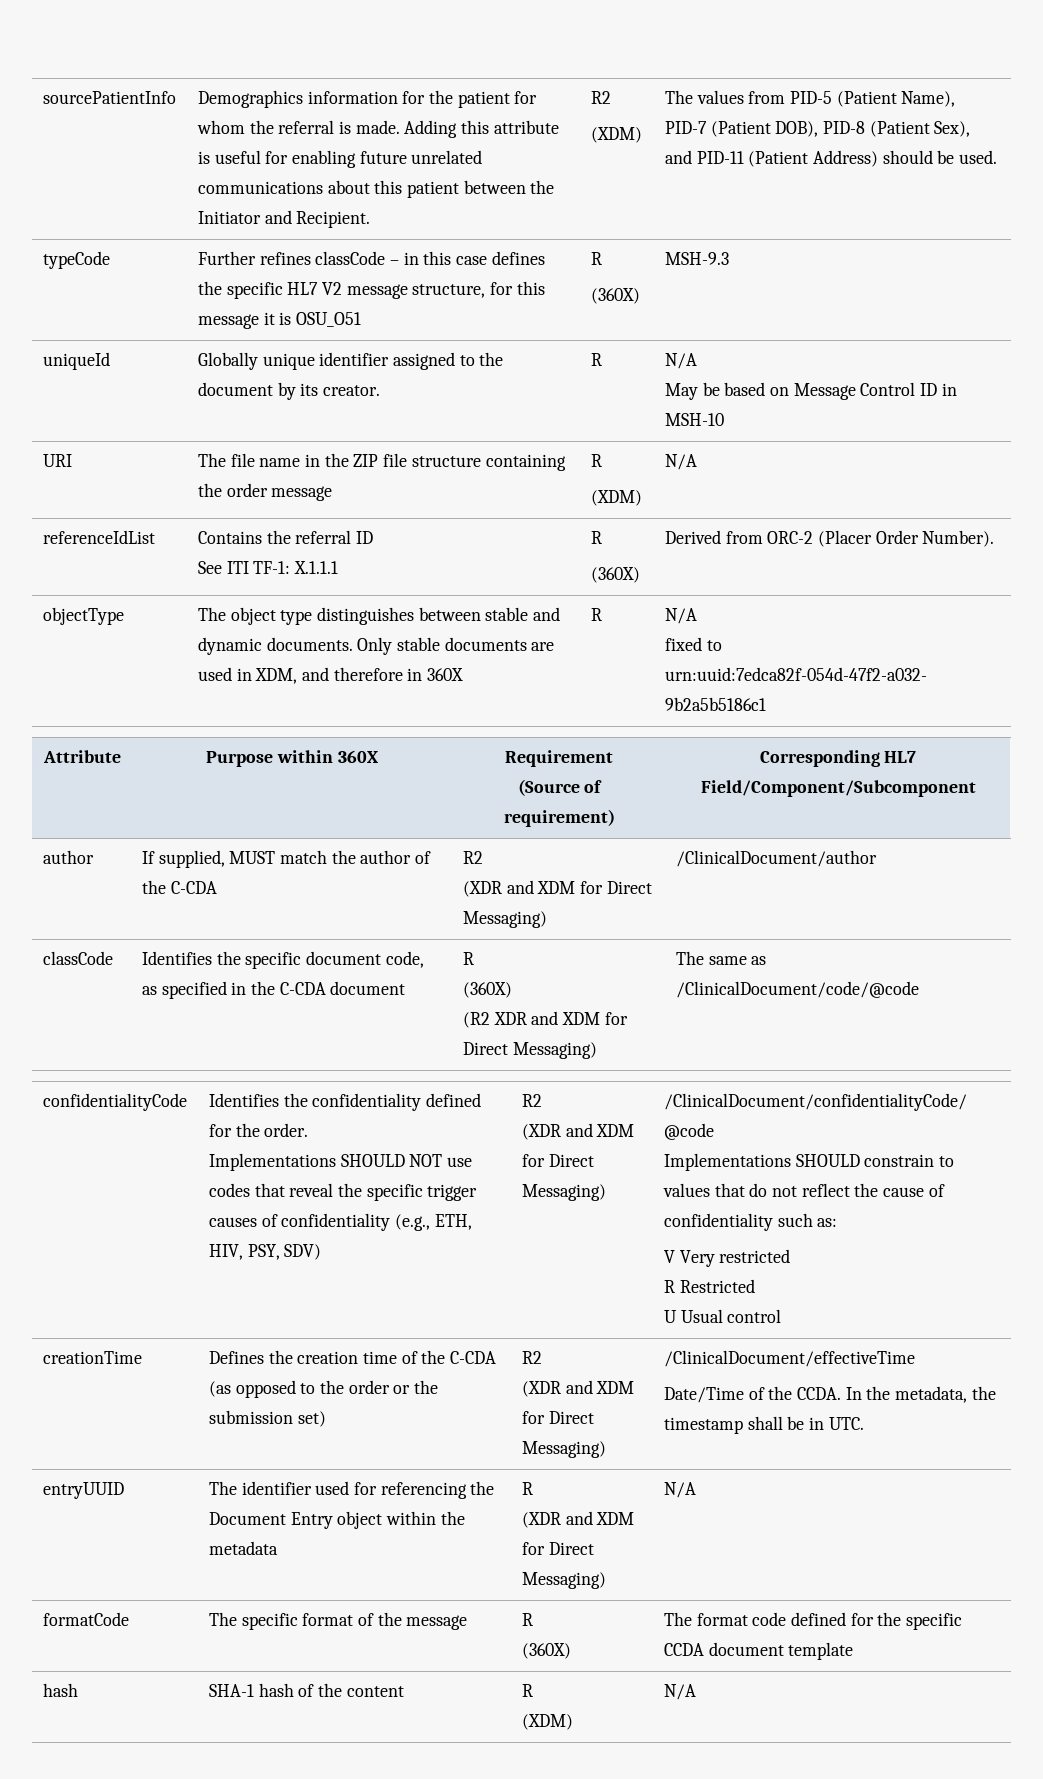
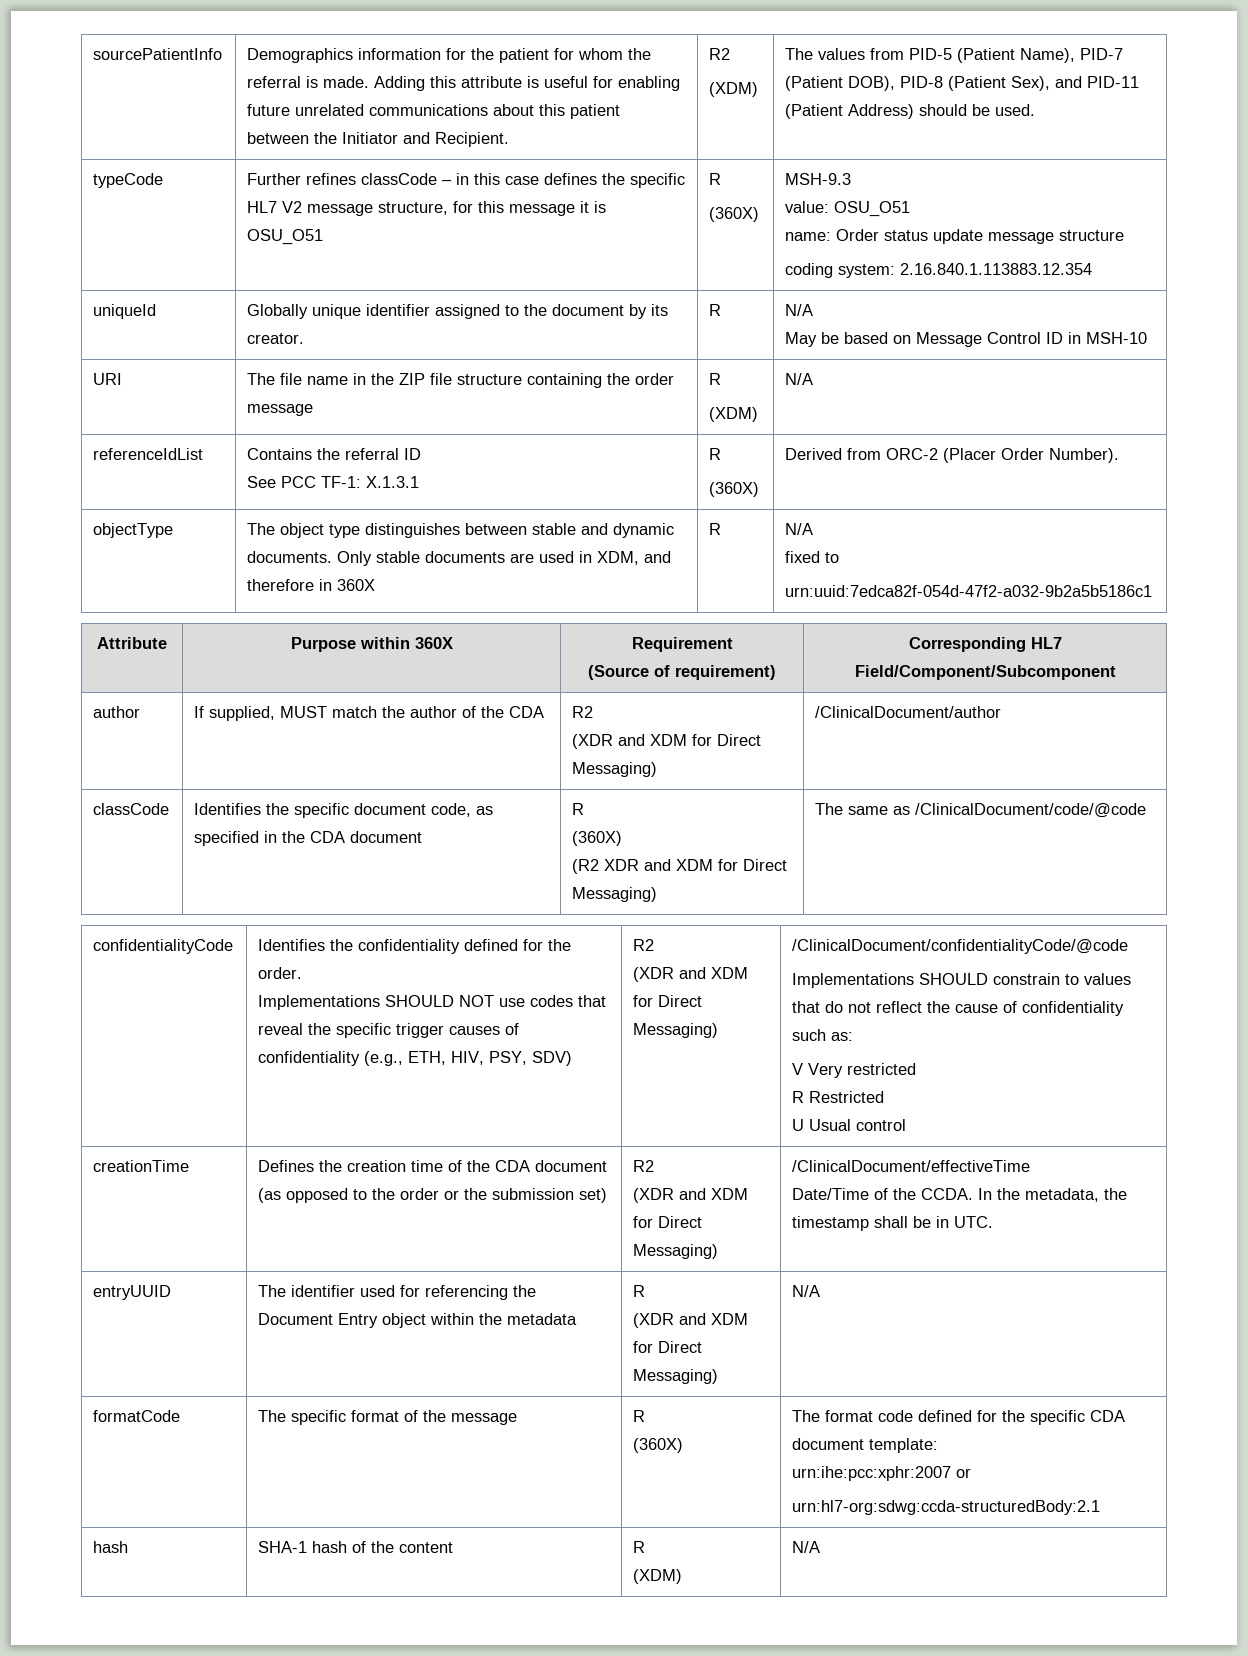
(729, 258) none -> [785,201,911,217] [785,229,1125,244] [785,263,1093,278] // value: OSU_O51 // name: Order status update message structure // coding system: 2.16.840.1.113883.12.354
[226,561,338,574] ITI TF-1: X.1.1.1 -> [281,476,420,488] PCC TF-1: X.1.3.1
[170,881,217,894] C-CDA -> [509,706,545,718] CDA
[279,982,326,995] C-CDA -> [310,831,346,843] CDA
[450,1351,497,1364] C-CDA -> [495,1160,608,1172] CDA document
[663,1642,854,1660] CCDA document template -> [1090,1410,1126,1422] [792,1438,939,1453] [792,1466,972,1481] [792,1500,1101,1515] CDA document template: // urn:ihe:pcc:xphr:2007 or // urn:hl7-org:sdwg:ccda-structuredBody:2.1

